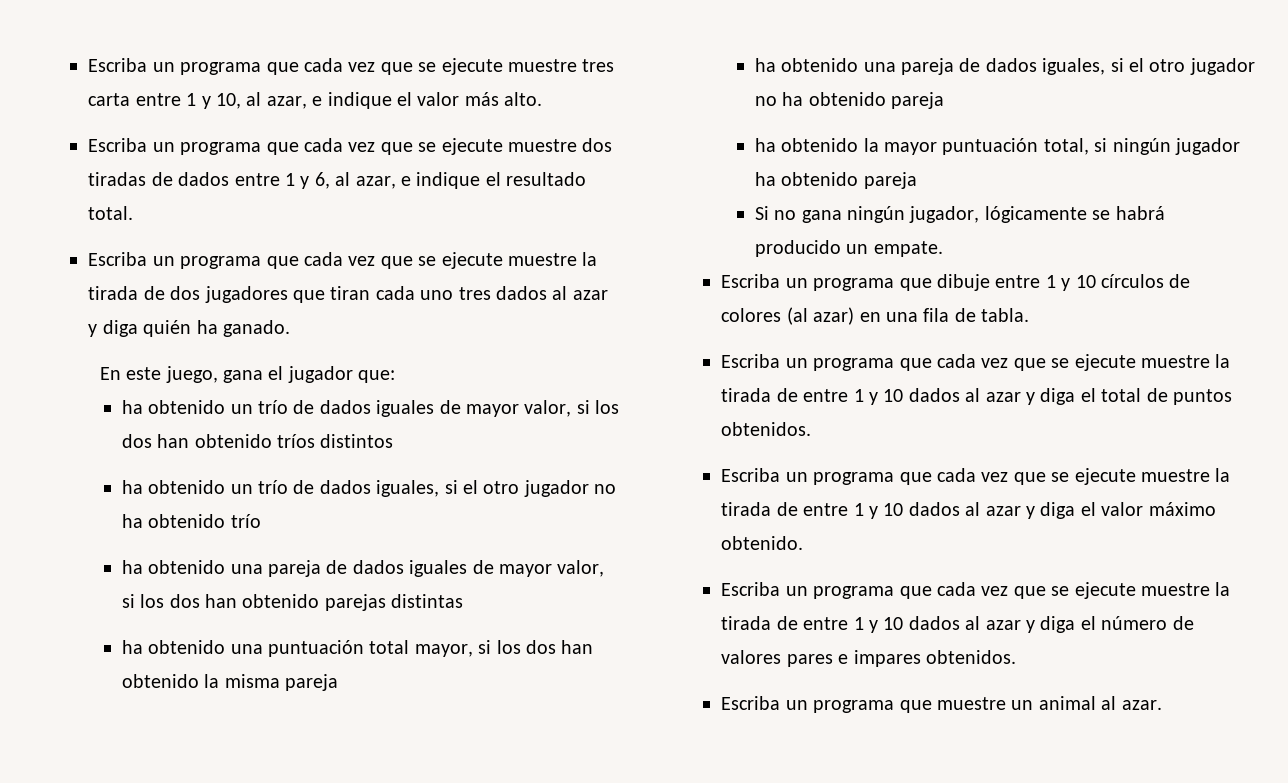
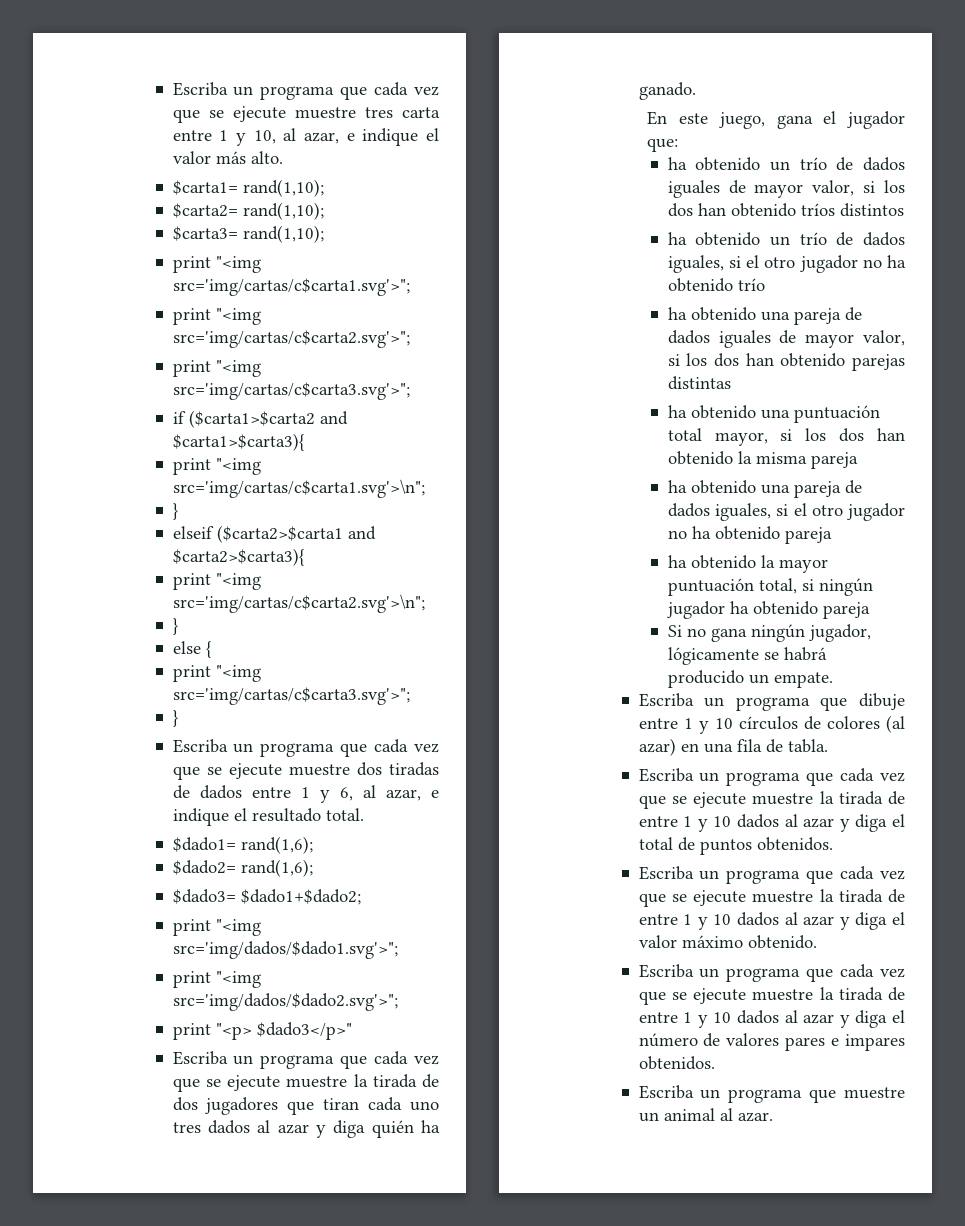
(543, 99) none -> [172,179,324,197] [172,202,324,220] [172,225,324,243] [172,256,261,273] [172,278,410,296] [172,308,261,325] [172,330,410,348] [172,360,261,377] [172,382,410,400] [172,410,348,428] [172,433,304,451] [172,458,261,475] [172,479,425,498] [172,503,178,520] [172,525,376,543] [172,548,304,566] [172,573,261,590] [172,594,425,613] [172,618,178,635] [172,641,211,658] [172,665,261,682] [172,687,410,705] [172,710,178,727] // $carta1= rand(1,10); // $carta2= rand(1,10); // $carta3= rand(1,10); // print "<img src='img/cartas/c$carta1.svg'>"; // print "<img src='img/cartas/c$carta2.svg'>"; // print "<img src='img/cartas/c$carta3.svg'>"; // if ($carta1>$carta2 and $carta1>$carta3){ // print "<img src='img/cartas/c$carta1.svg'>\n"; // } // elseif ($carta2>$carta1 and $carta2>$carta3){ // print "<img src='img/cartas/c$carta2.svg'>\n"; // } // else { // print "<img src='img/cartas/c$carta3.svg'>"; // }
(134, 213) none -> [172,836,313,854] [172,859,313,877] [172,889,361,905] [172,919,261,936] [172,941,398,959] [172,971,261,988] [172,993,398,1011] [172,1022,352,1040] // $dado1= rand(1,6); // $dado2= rand(1,6); // $dado3= $dado1+$dado2; // print "<img src='img/dados/$dado1.svg'>"; // print "<img src='img/dados/$dado2.svg'>"; // print "<p> $dado3</p>"

